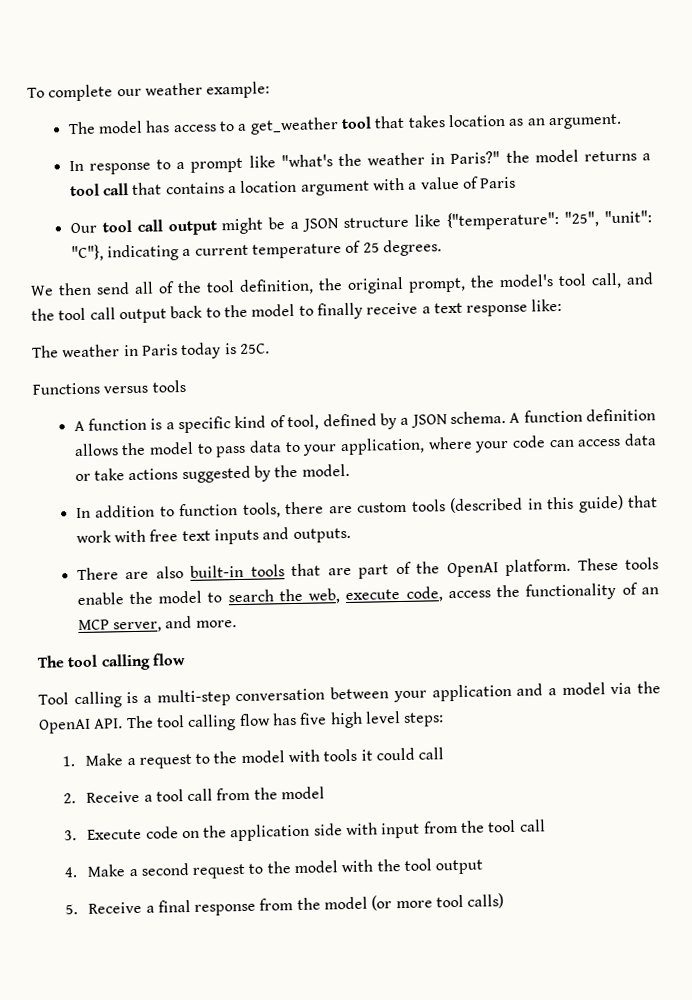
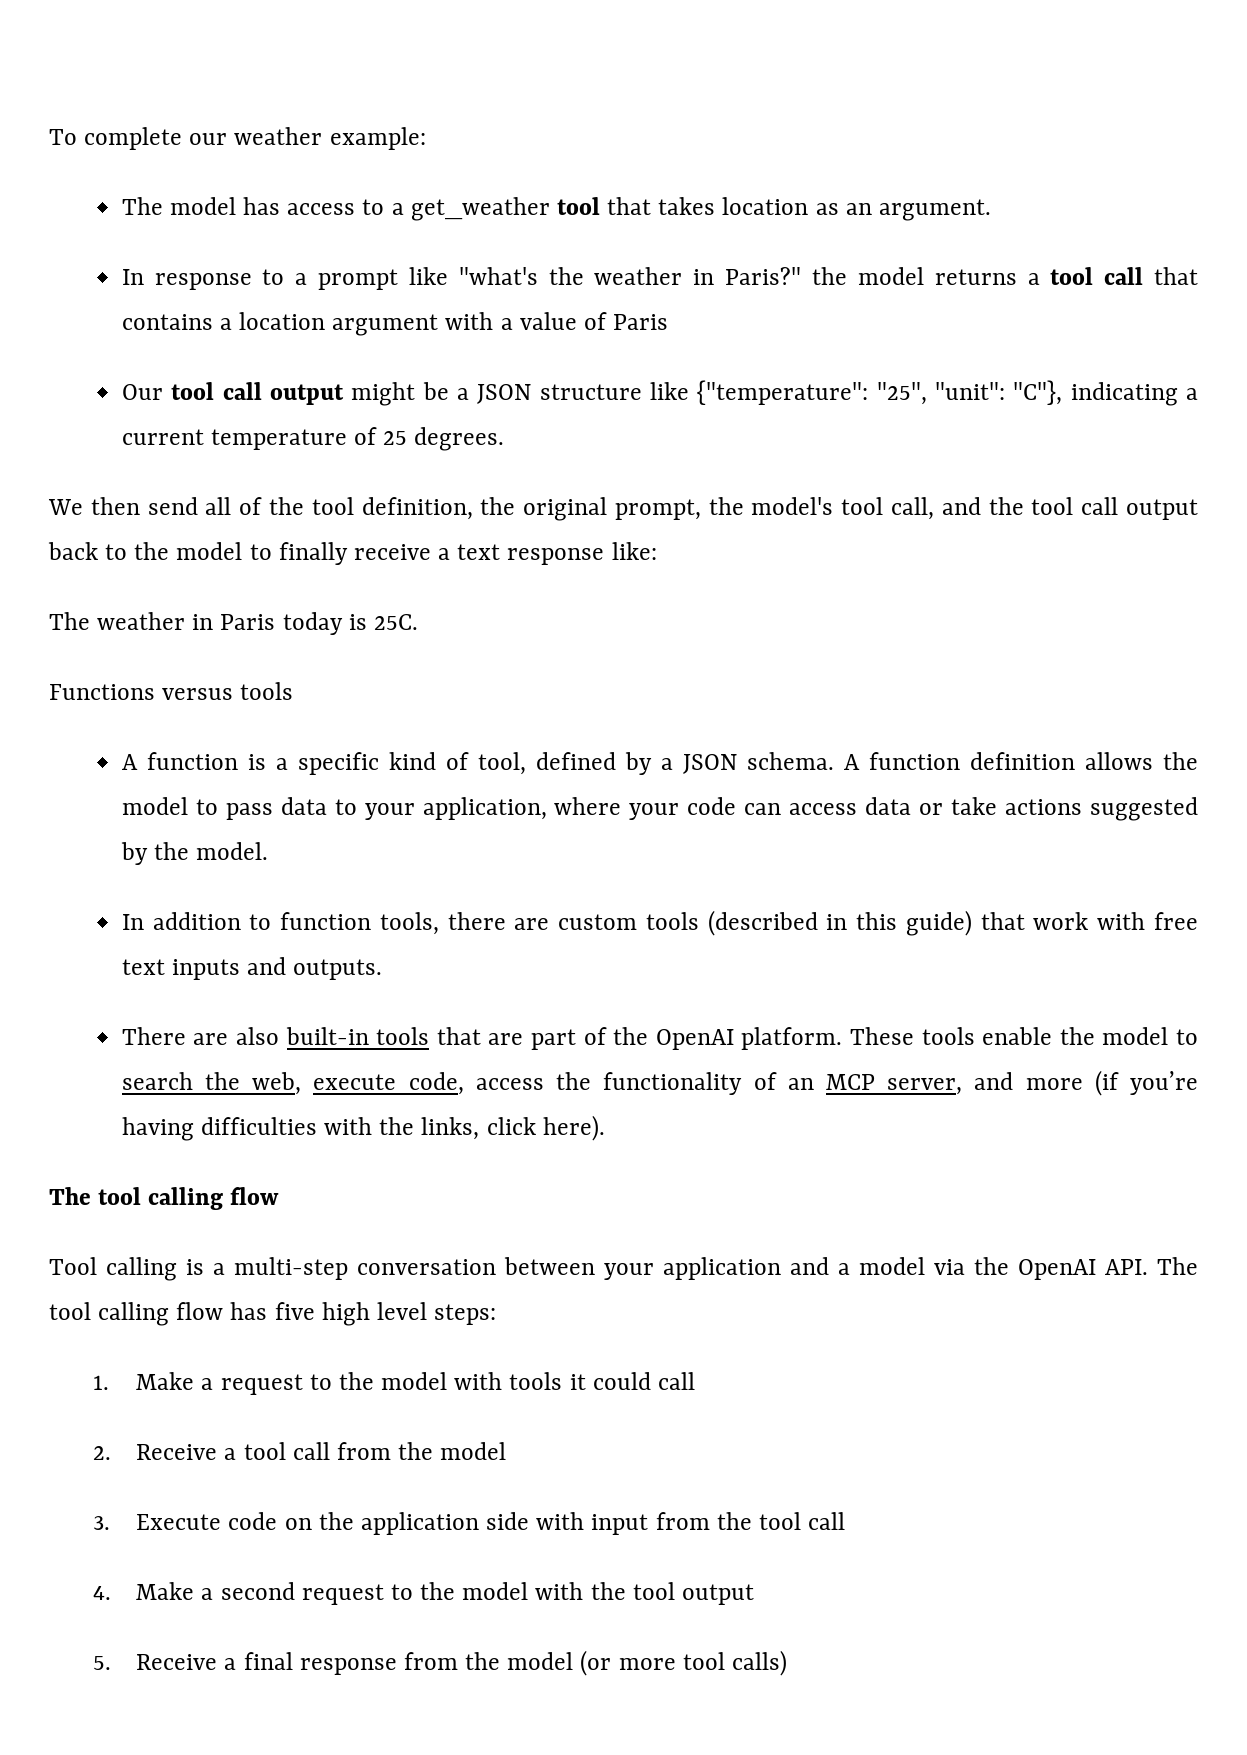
[195,620,237,628] more. -> [1025,1070,1198,1096] [121,1115,605,1141] more (if you’re having difficulties with the links, click here).

